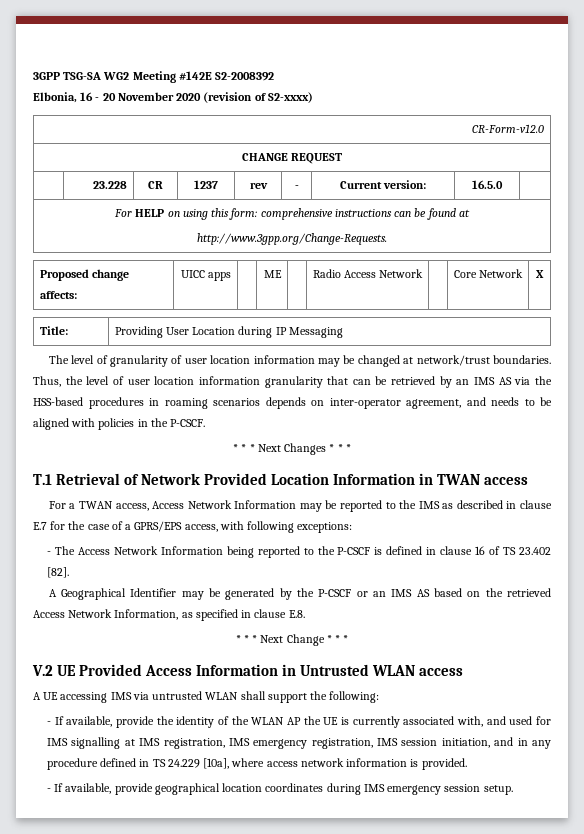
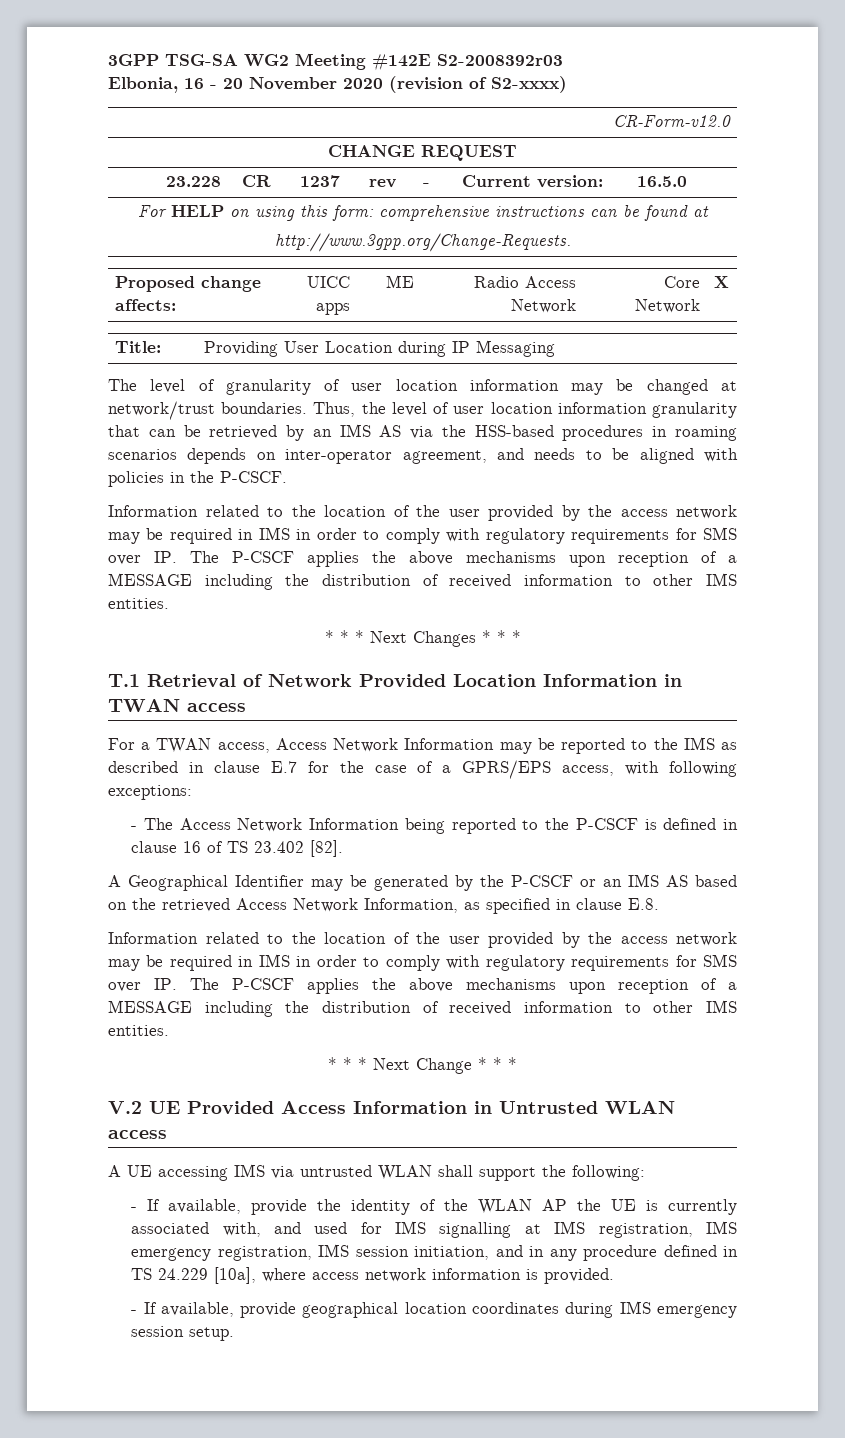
[215,72,275,81] S2-2008392 -> [437,54,563,66] S2-2008392r03
(206, 423) none -> [108,505,737,521] [108,527,737,544] [108,551,737,567] [108,573,737,590] [108,598,169,609] // Information related to the location of the user provided by the access network may be required in IMS in order to comply with regulatory requirements for SMS over IP. The P-CSCF applies the above mechanisms upon reception of a MESSAGE including the distribution of received information to other IMS entities.
(305, 614) none -> [108,932,737,948] [108,954,737,971] [108,978,737,994] [108,1000,737,1017] [108,1025,169,1036] // Information related to the location of the user provided by the access network may be required in IMS in order to comply with regulatory requirements for SMS over IP. The P-CSCF applies the above mechanisms upon reception of a MESSAGE including the distribution of received information to other IMS entities.

